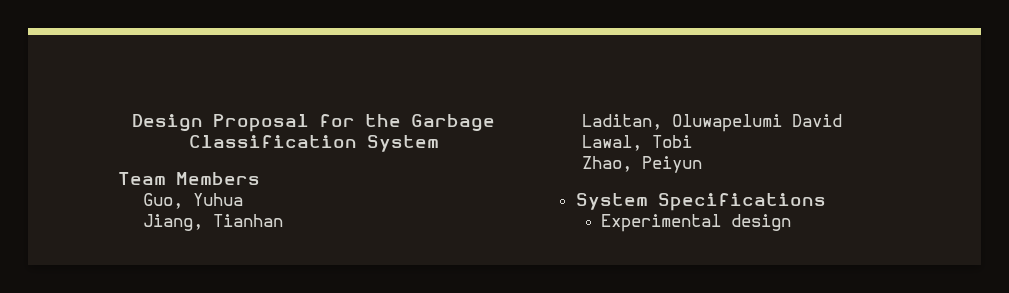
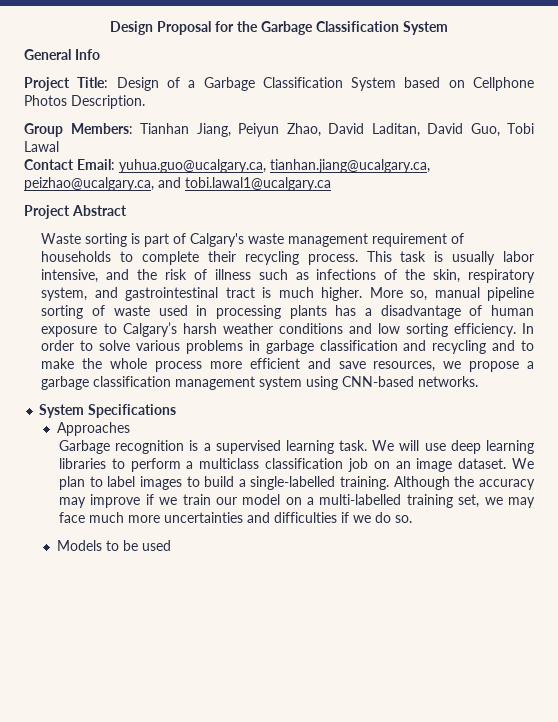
[118,172,260,185] [143,193,244,209] [143,214,284,231] [582,114,843,132] [582,135,693,151] [582,156,703,173] [575,193,826,211] [600,214,791,232] Team Members // Guo, Yuhua // Jiang, Tianhan // Laditan, Oluwapelumi David // Lawal, Tobi // Zhao, Peiyun // System Specifications // Experimental design -> [24,49,100,60] [24,77,535,91] [24,95,145,109] [24,123,534,137] [24,141,59,152] [24,159,430,173] [24,177,331,191] [24,205,127,219] [41,233,465,247] [41,251,534,265] [41,269,536,283] [41,287,534,301] [41,305,534,319] [41,322,534,337] [41,340,534,354] [41,358,534,372] [41,376,479,390] [39,404,177,418] [56,422,130,436] [58,440,534,454] [58,458,534,472] [58,476,535,490] [58,494,536,508] [58,512,412,523] [56,540,171,551] General Info // Project Title: Design of a Garbage Classification System based on Cellphone Photos Description. // Group Members: Tianhan Jiang, Peiyun Zhao, David Laditan, David Guo, Tobi Lawal // Contact Email: yuhua.guo@ucalgary.ca, tianhan.jiang@ucalgary.ca, peizhao@ucalgary.ca, and tobi.lawal1@ucalgary.ca // Project Abstract // Waste sorting is part of Calgary's waste management requirement of households to complete their recycling process. This task is usually labor intensive, and the risk of illness such as infections of the skin, respiratory system, and gastrointestinal tract is much higher. More so, manual pipeline sorting of waste used in processing plants has a disadvantage of human exposure to Calgary’s harsh weather conditions and low sorting efficiency. In order to solve various problems in garbage classification and recycling and to make the whole process more efficient and save resources, we propose a garbage classification management system using CNN-based networks. // System Specifications // Approaches // Garbage recognition is a supervised learning task. We will use deep learning libraries to perform a multiclass classification job on an image dataset. We plan to label images to build a single-labelled training. Although the accuracy may improve if we train our model on a multi-labelled training set, we may face much more uncertainties and difficulties if we do so. // Models to be used

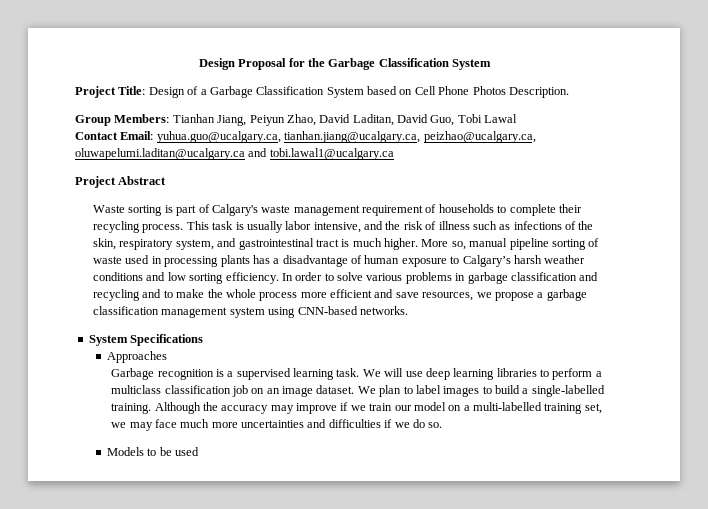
[24,49,100,60] // General Info -> (492, 64) none
[473,77,535,91] Cellphone -> [414,86,470,95] Cell Phone
(154, 184) none -> [75,148,245,160] oluwapelumi.laditan@ucalgary.ca

